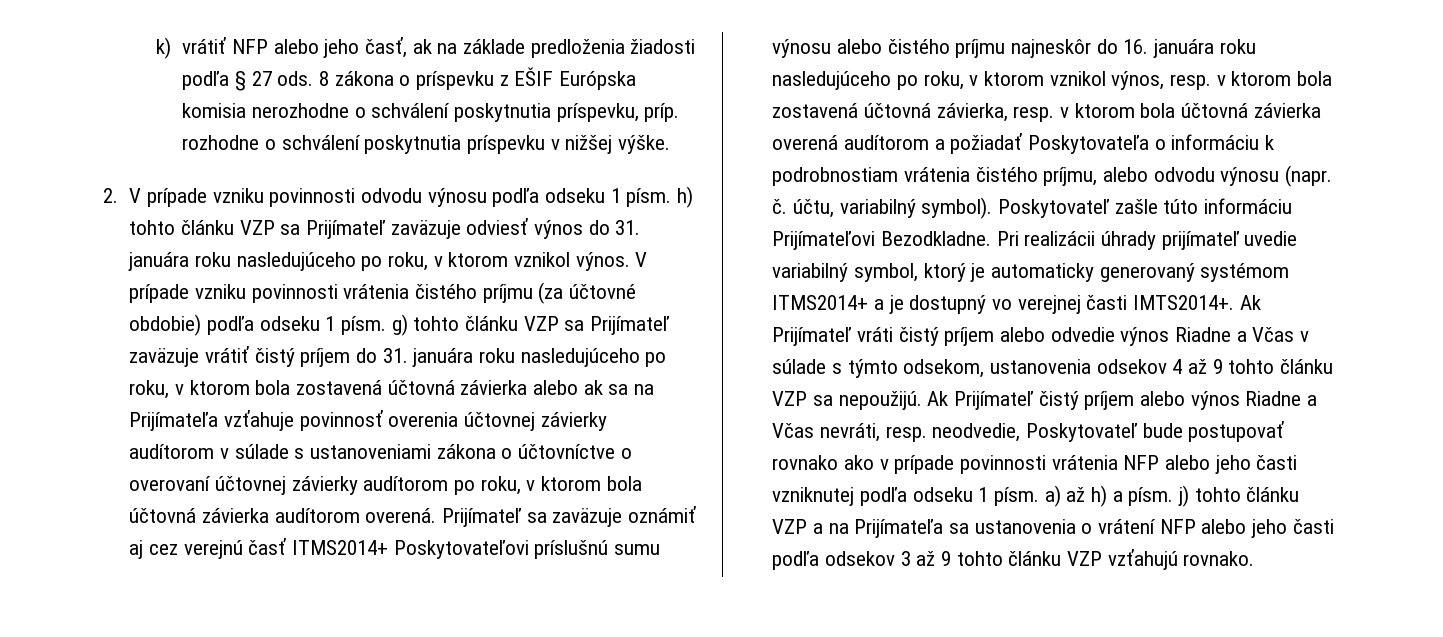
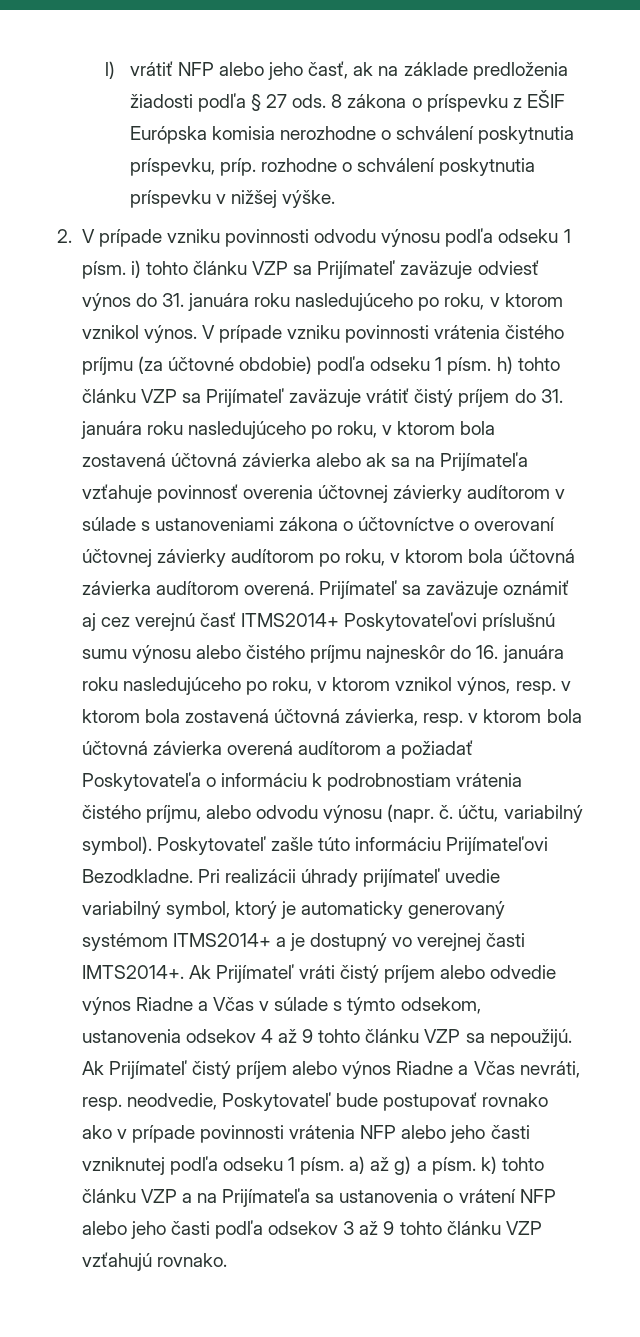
[155,37,171,59] k) -> [105,61,116,79] l)
[677,186,694,208] h) -> [130,260,141,278] i)
[391,314,408,336] g) -> [496,356,513,374] h)
[1091,485,1108,507] h) -> [394,1156,412,1175] g)
[1178,485,1190,507] j) -> [480,1156,497,1174] k)

